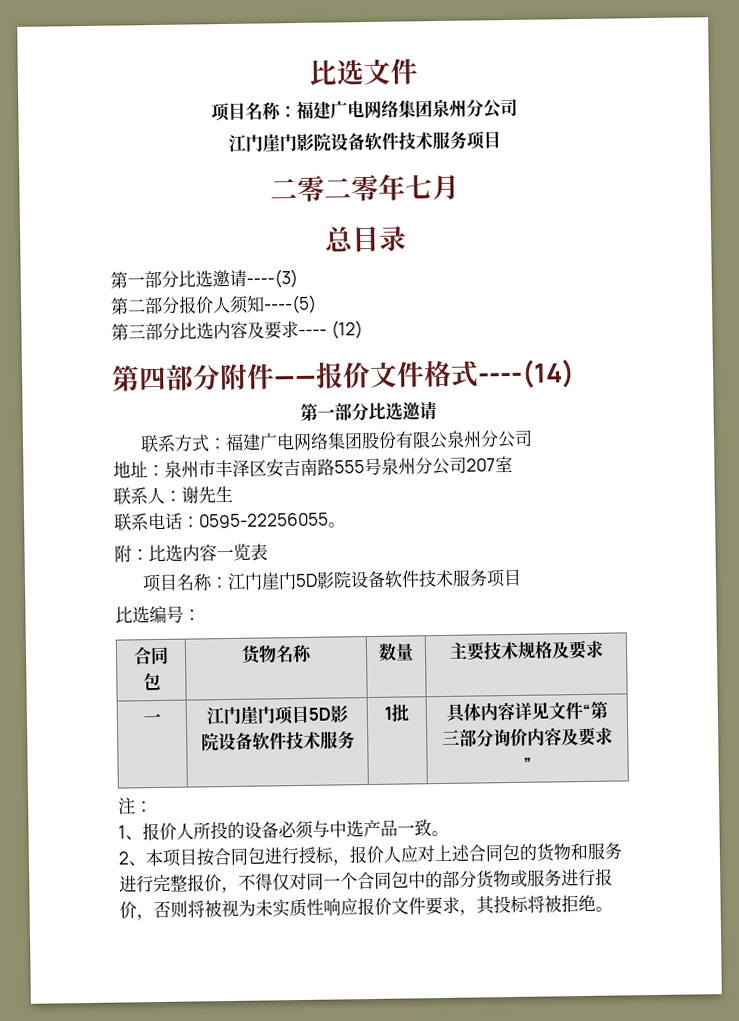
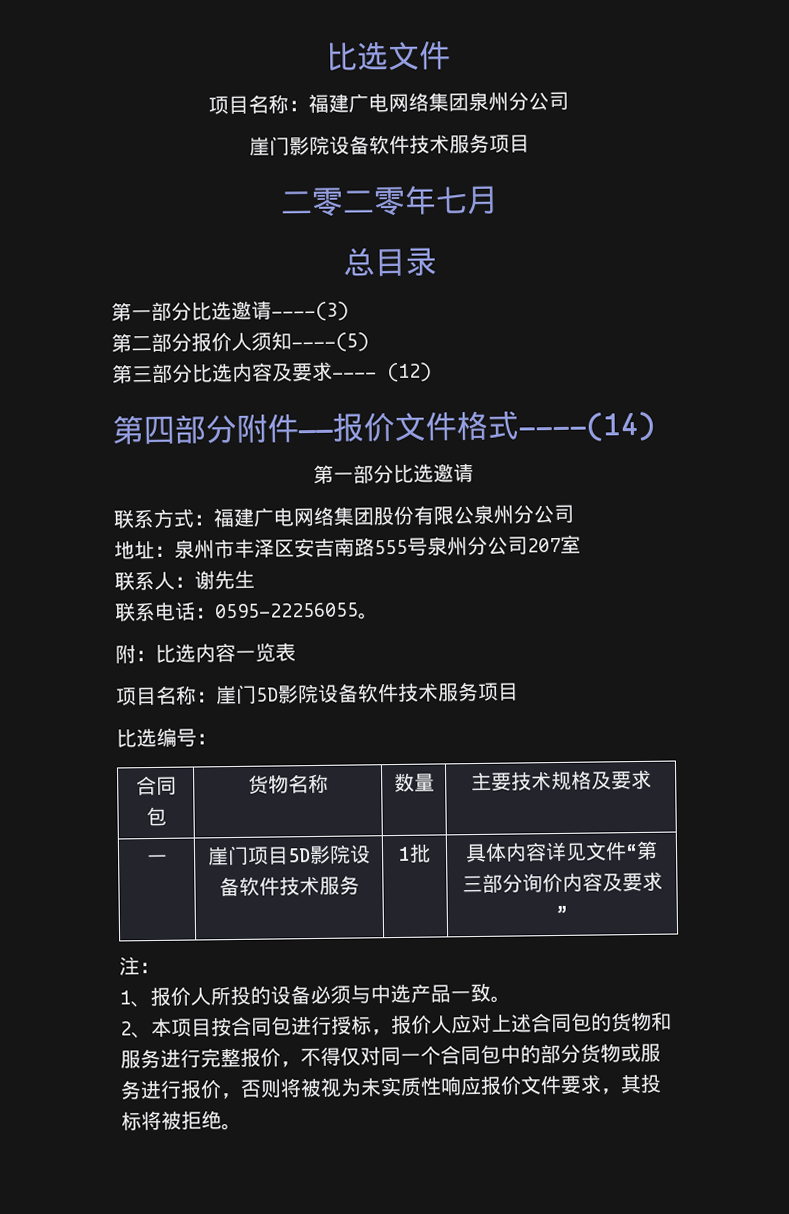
[227,134,263,152] 江门 -> (569, 101) none
[227,572,264,591] 江门 -> (217, 697) none
[205,706,242,725] 江门 -> (168, 859) none

